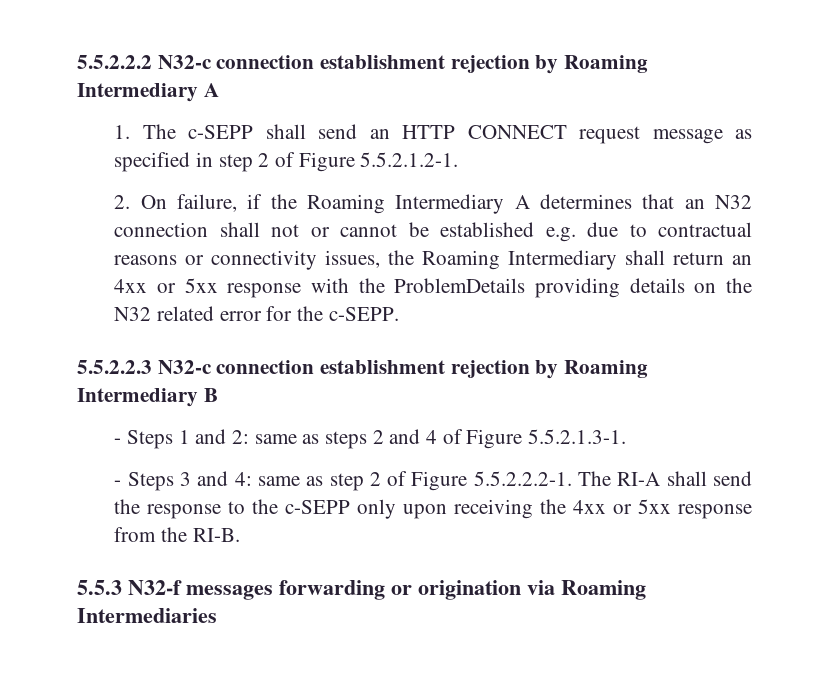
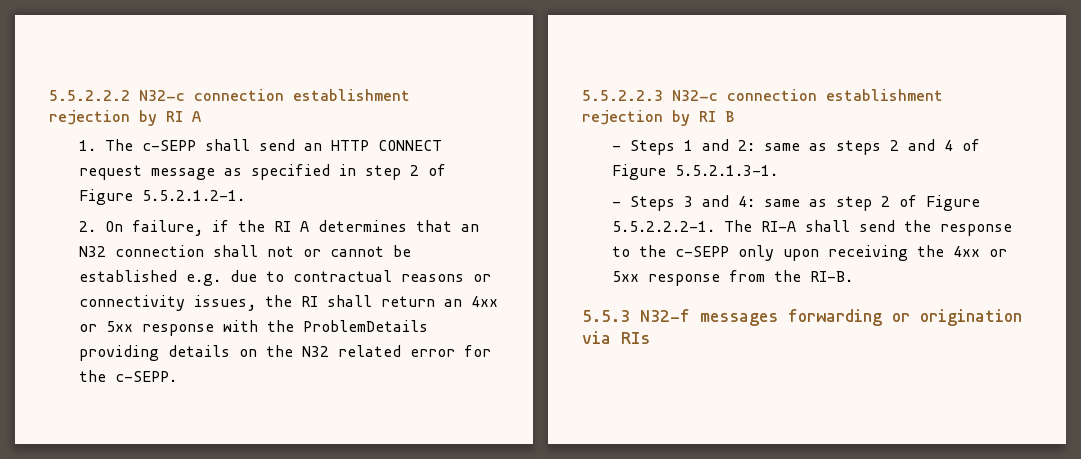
[564,55,649,73] [77,83,198,102] Roaming Intermediary -> [166,111,183,122] RI
[307,194,505,214] Roaming Intermediary -> [274,221,292,232] RI
[422,250,618,270] Roaming Intermediary -> [301,296,319,307] RI
[564,360,649,378] [77,388,198,407] Roaming Intermediary -> [699,111,716,122] RI
[561,580,646,600] [77,608,217,623] Roaming Intermediaries -> [621,332,650,344] RIs

